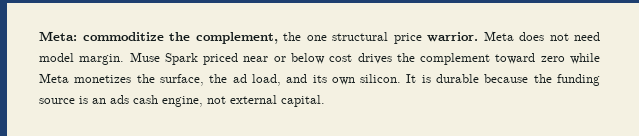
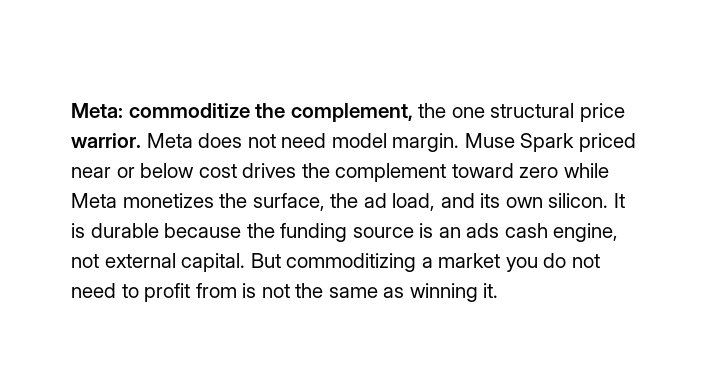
(325, 101) none -> [250,253,600,272] [71,283,499,302] But commoditizing a market you do not need to profit from is not the same as winning it.

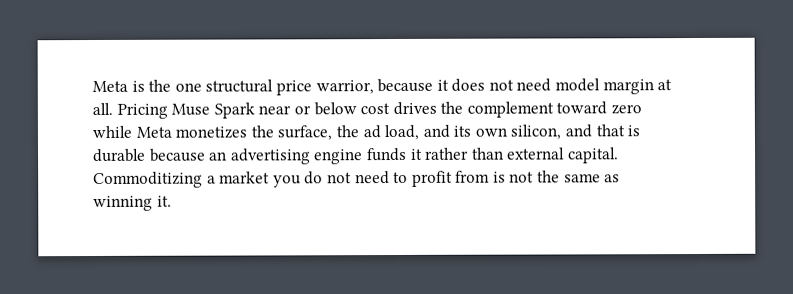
[71,103,413,122] Meta: commoditize the complement, -> [92,80,145,93] Meta is
[71,133,193,148] warrior. Meta -> [315,78,449,95] warrior, because it
[392,133,460,152] margin. -> [602,79,673,95] [92,102,168,119] margin at all. Pricing
[578,133,636,152] priced -> (255, 110) none
[548,193,625,208] [71,223,619,242] [71,253,417,272] silicon. It is durable because the funding source is an ads cash engine, not external capital. But commoditizing -> [510,124,641,140] [93,147,619,165] [93,171,203,189] silicon, and that is durable because an advertising engine funds it rather than external capital. Commoditizing

